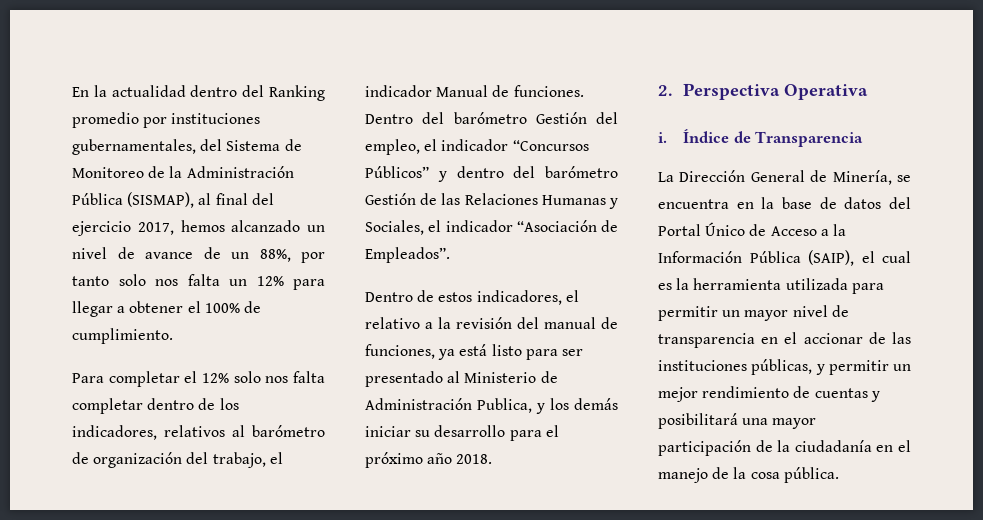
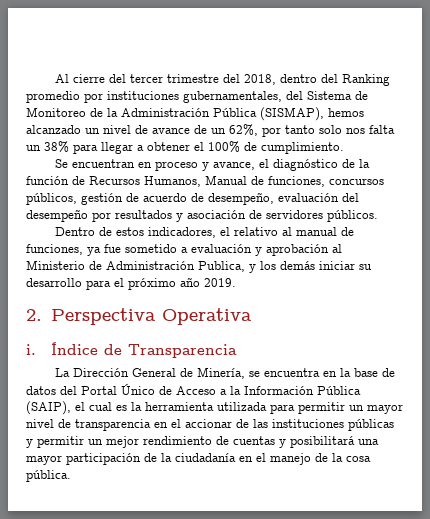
[72,85,186,97] En la actualidad -> [55,74,277,85] Al cierre del tercer trimestre del 2018,
[198,193,274,205] [72,221,174,236] al final del ejercicio 2017, -> (324, 114) none
[259,249,291,262] 88%, -> [229,124,258,136] 62%,
[256,276,284,286] 12% -> [44,141,69,153] 38%
[72,371,325,387] [72,398,239,414] [72,425,325,440] [72,452,283,468] [365,85,584,97] [365,112,618,124] [365,139,589,155] [365,166,618,182] [365,193,618,209] [365,220,618,235] [365,247,450,263] Para completar el 12% solo nos falta completar dentro de los indicadores, relativos al barómetro de organización del trabajo, el indicador Manual de funciones. Dentro del barómetro Gestión del empleo, el indicador “Concursos Públicos” y dentro del barómetro Gestión de las Relaciones Humanas y Sociales, el indicador “Asociación de Empleados”. -> [55,159,371,171] [26,175,384,187] [26,192,359,205] [26,209,378,222] Se encuentran en proceso y avance, el diagnóstico de la función de Recursos Humanos, Manual de funciones, concursos públicos, gestión de acuerdo de desempeño, evaluación del desempeño por resultados y asociación de servidores públicos.
[425,317,618,329] [365,344,583,360] [365,371,443,387] a la revisión del manual de funciones, ya está listo para ser presentado -> [282,227,355,236] [26,244,329,256] al manual de funciones, ya fue sometido a evaluación y aprobación
[456,454,493,464] 2018. -> [204,278,236,287] 2019.
[751,359,813,375] públicas, -> [348,419,394,431] públicas

